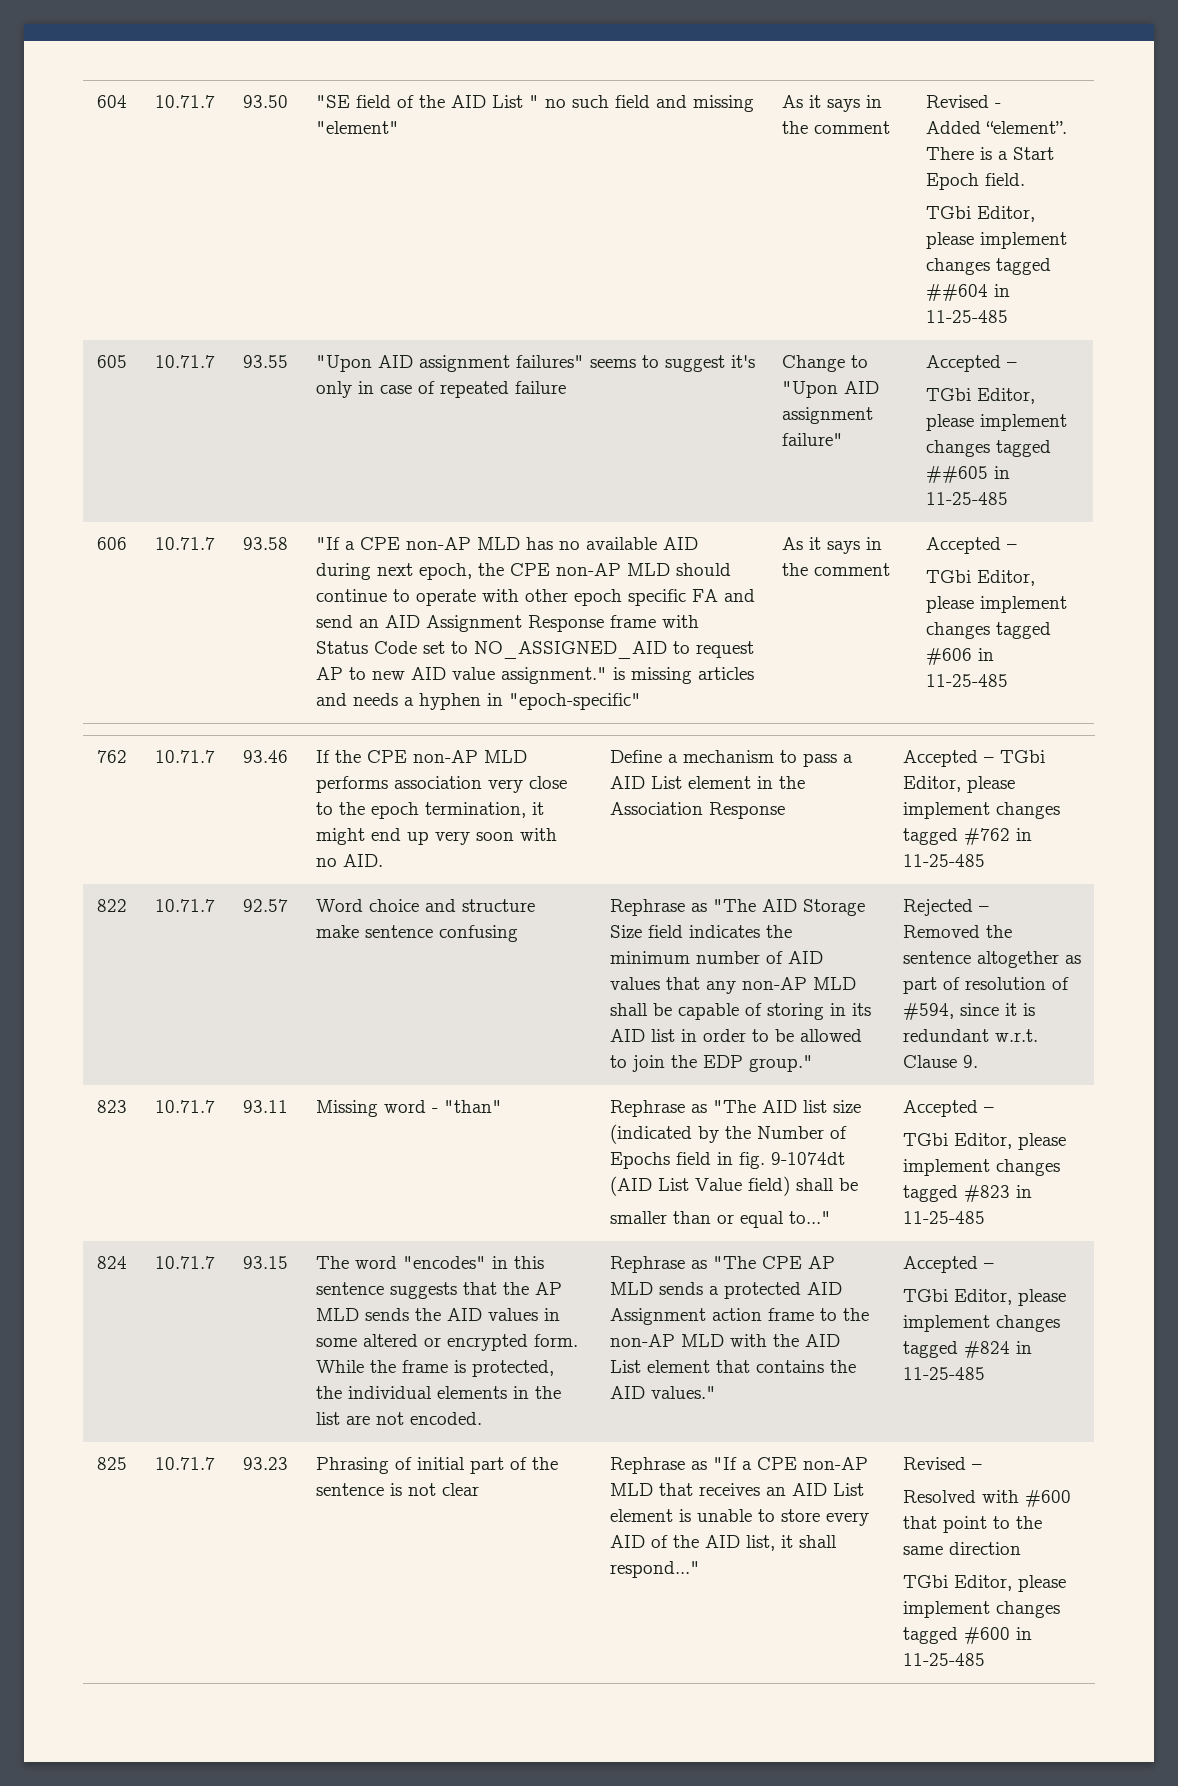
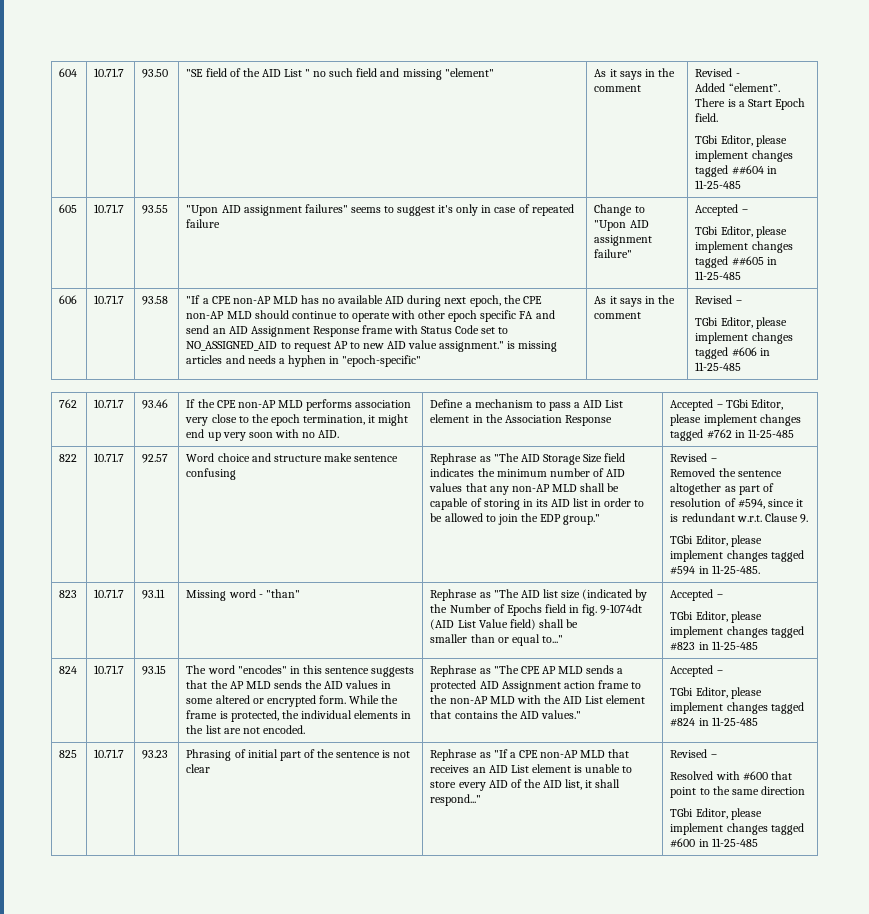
[925,537,1001,554] Accepted -> [695,295,733,304] Revised
[902,899,973,916] Rejected -> [670,453,708,462] Revised
(978, 1061) none -> [670,535,762,547] [670,550,804,562] [670,565,760,575] // TGbi Editor, please implement changes tagged #594 in 11-25-485.

